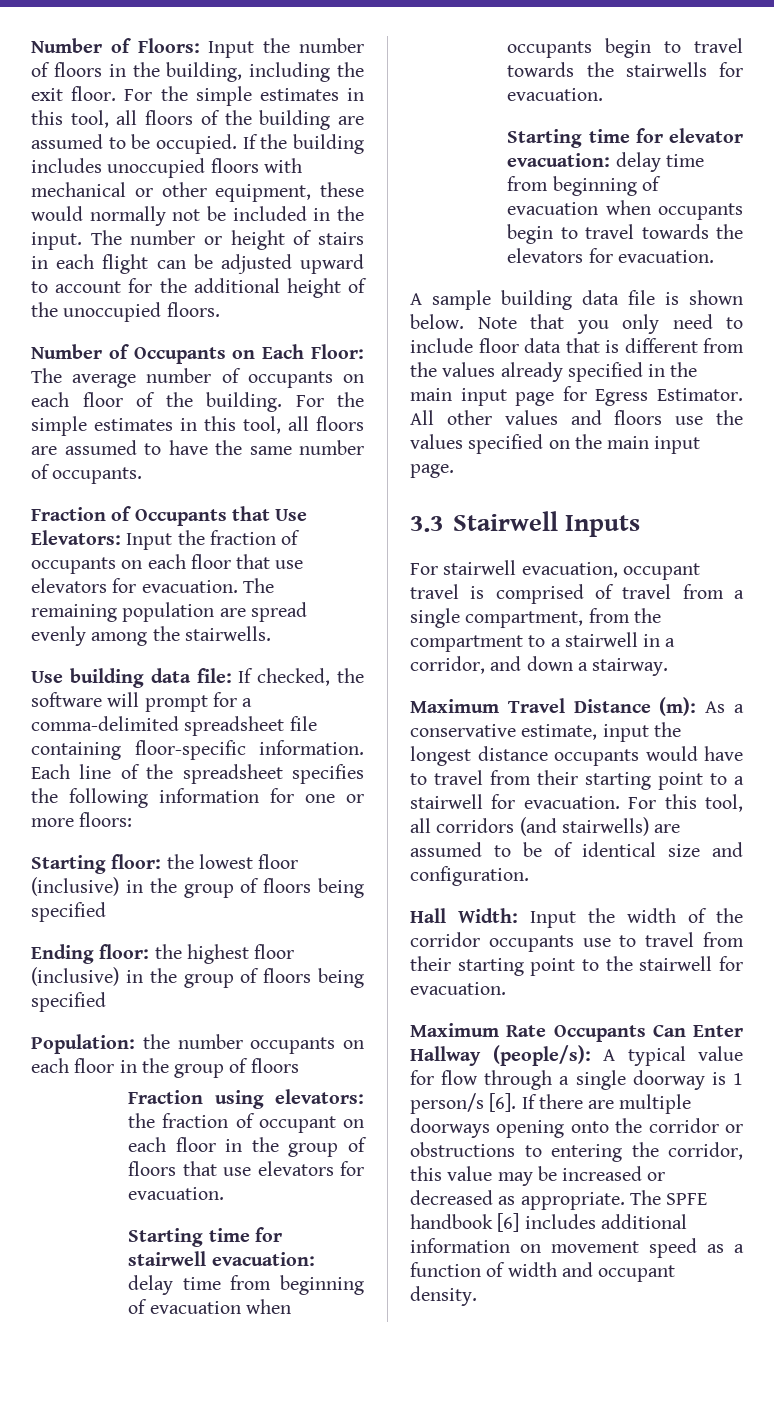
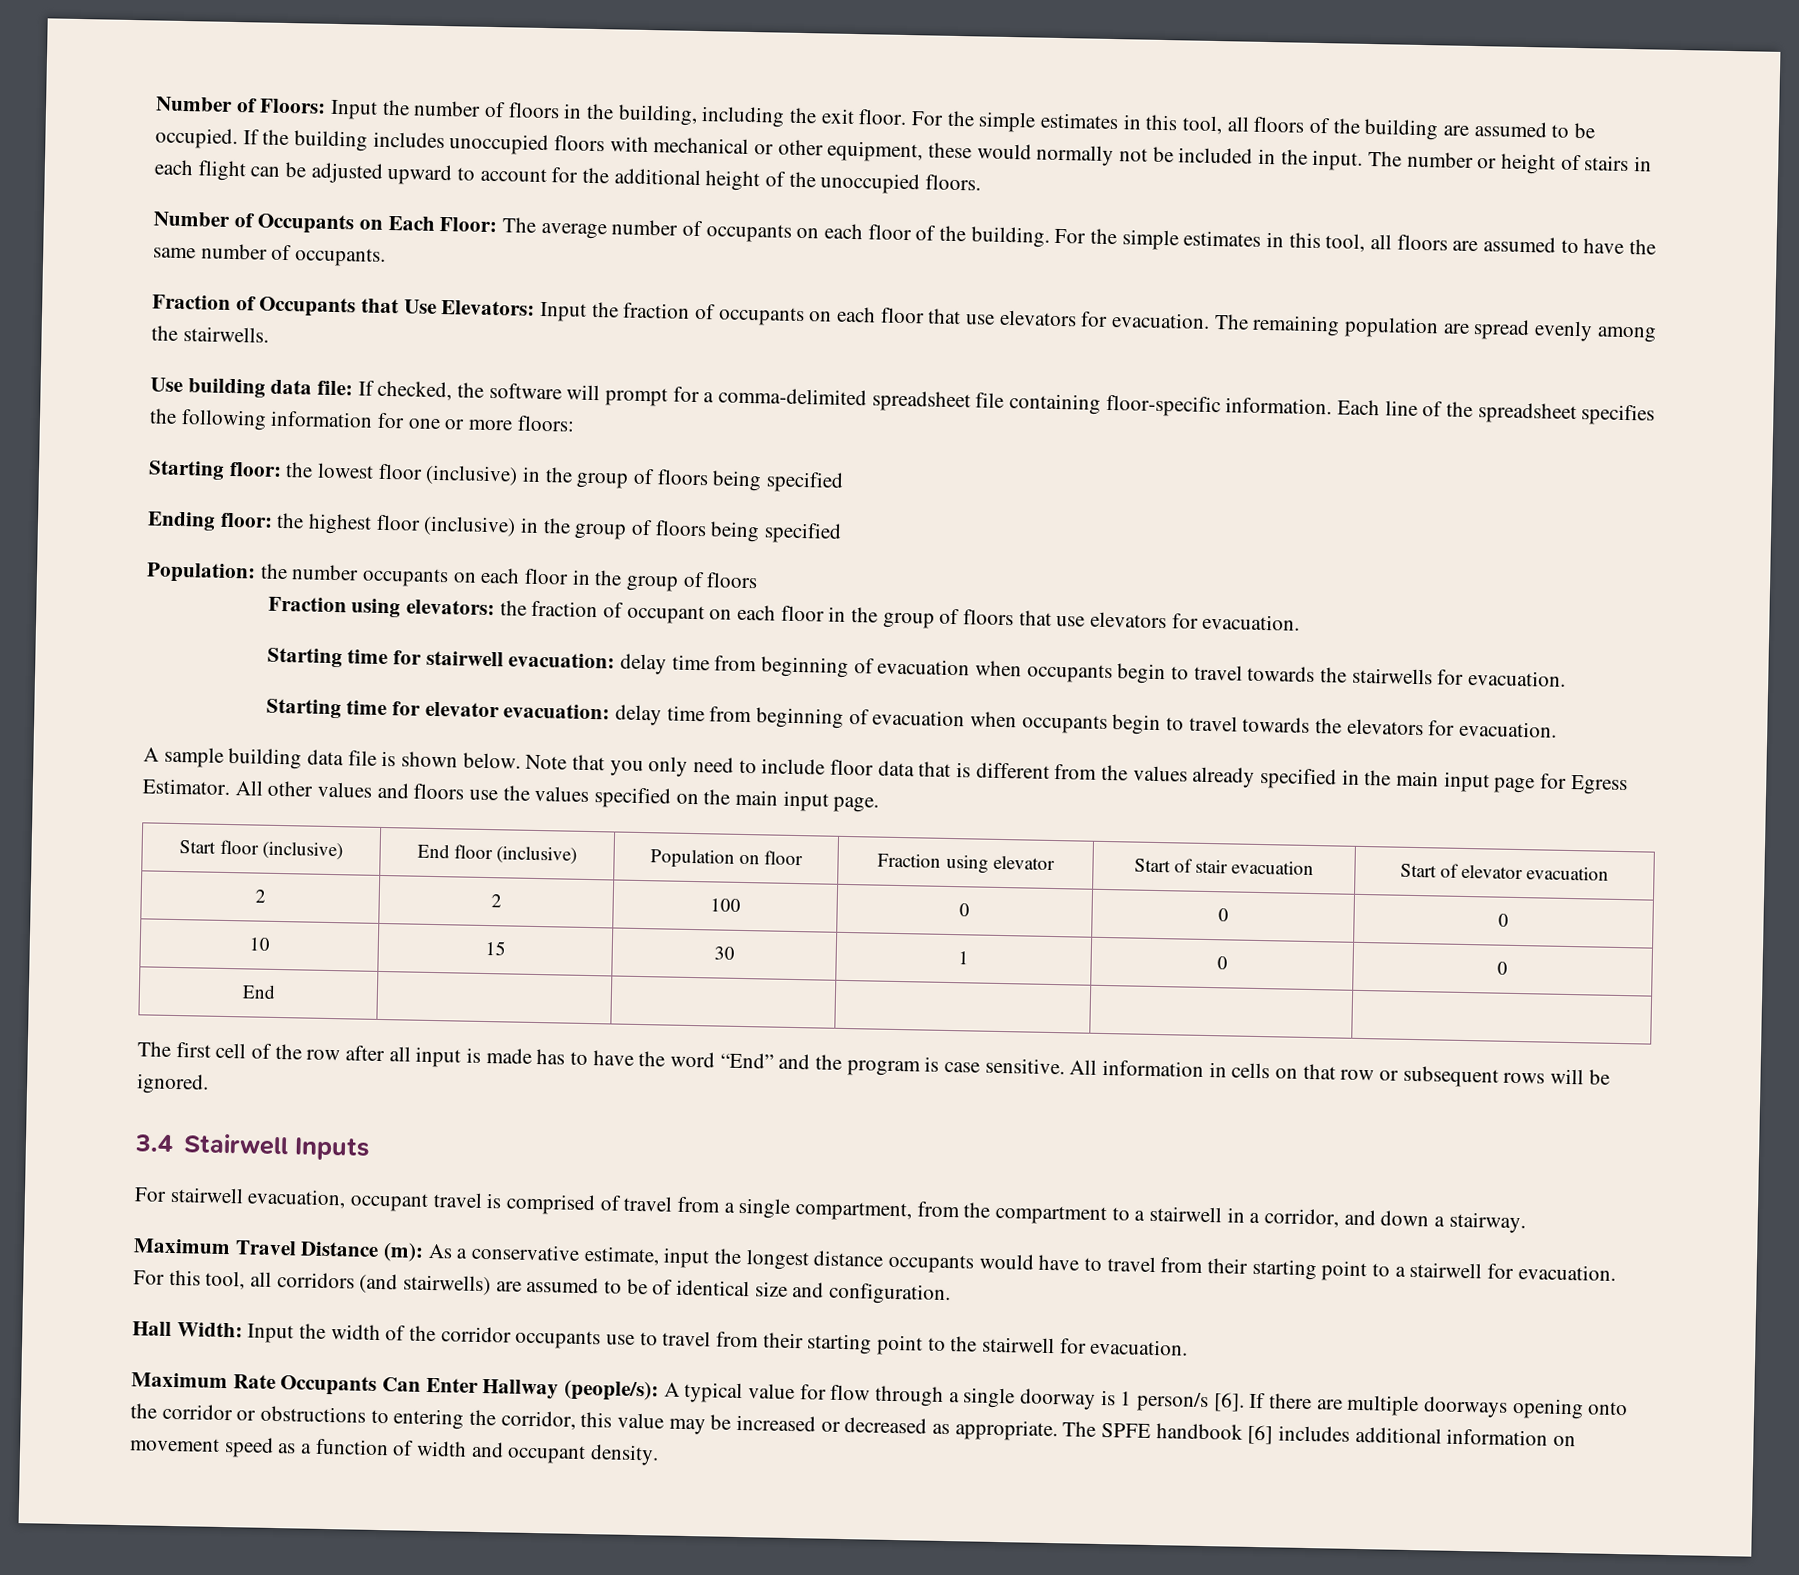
[410,516,443,532] // 3.3 -> [179,839,343,861] [416,843,578,865] [649,849,804,868] [877,853,1055,874] [1133,858,1315,876] [1399,863,1610,881] [254,889,266,903] [490,894,502,908] [709,898,741,912] [959,903,970,917] [1217,908,1229,922] [1498,913,1509,927] [248,937,270,951] [484,940,506,956] [713,946,735,960] [958,951,969,965] [1216,956,1228,970] [1497,961,1508,975] [241,984,276,999] [137,1041,1610,1088] [136,1073,209,1095] [134,1134,174,1152] // Start floor (inclusive) | End floor (inclusive) | Population on floor | Fraction using elevator | Start of stair evacuation | Start of elevator evacuation // 2 | 2 | 100 | 0 | 0 | 0 // 10 | 15 | 30 | 1 | 0 | 0 // End | | | | | // The first cell of the row after all input is made has to have the word “End” and the program is case sensitive. All information in cells on that row or subsequent rows will be ignored. // 3.4

